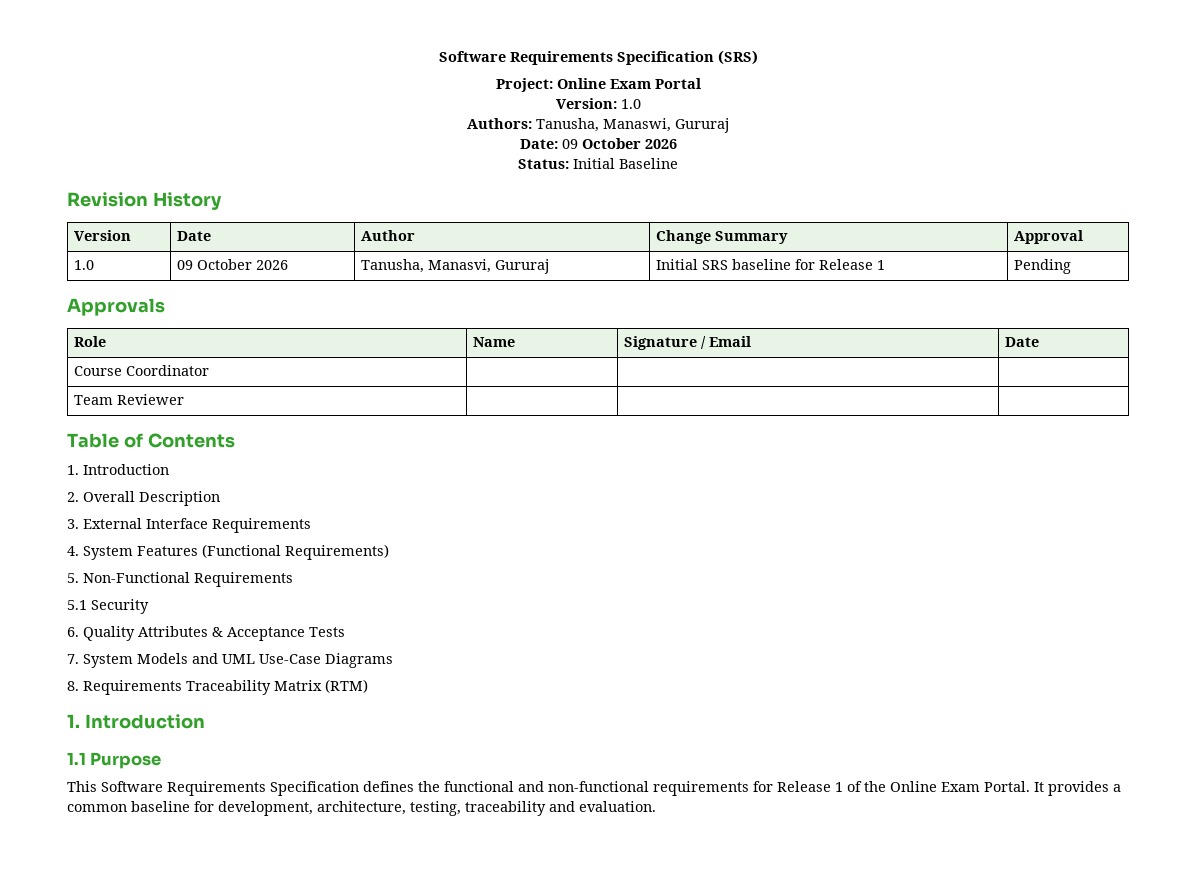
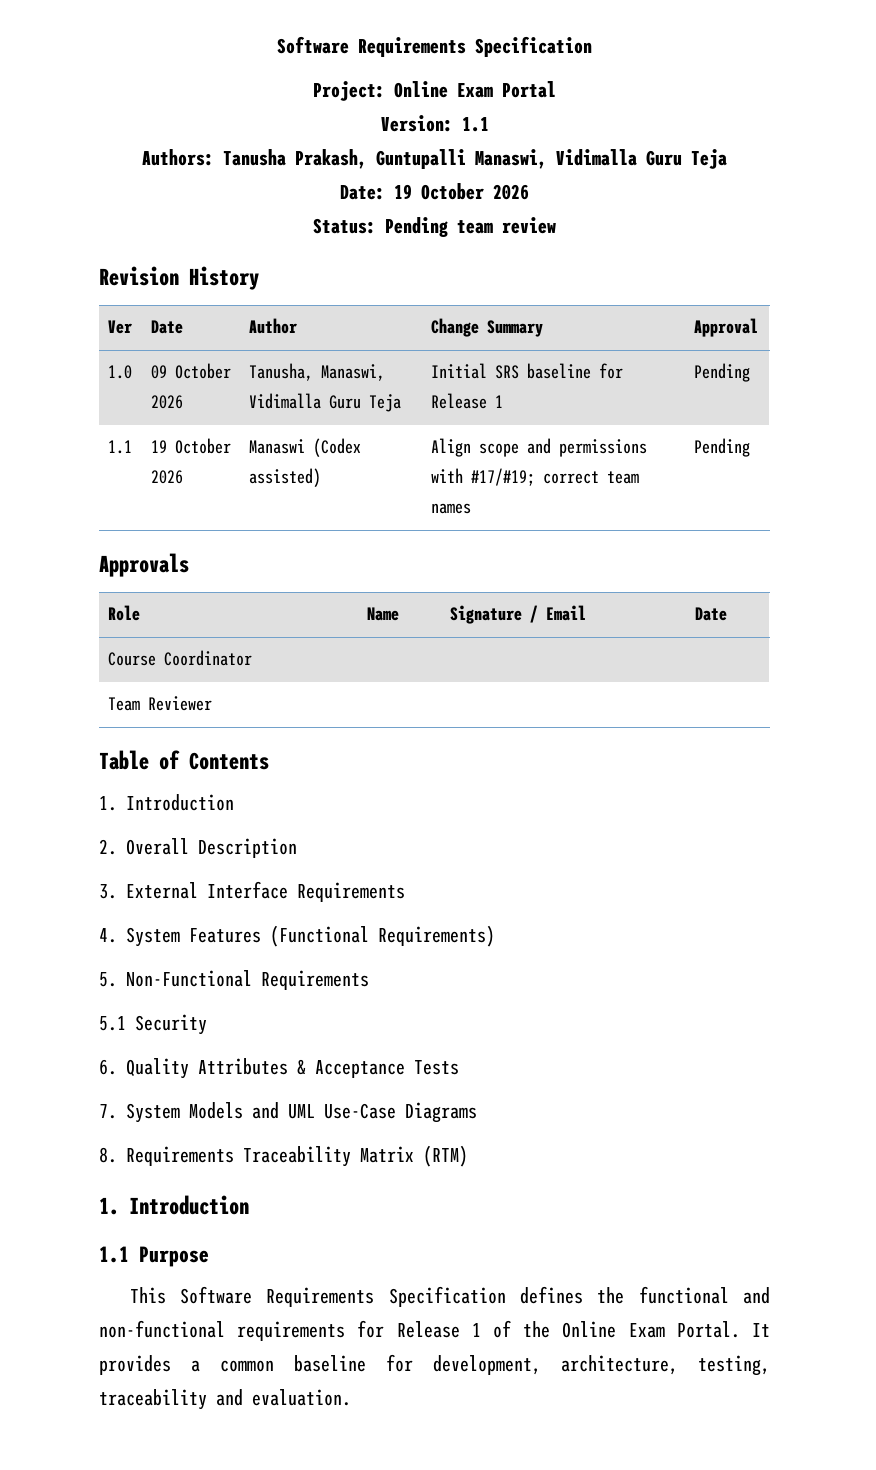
[438,50,758,65] Software Requirements Specification (SRS) -> [277,36,592,57] Software Requirements Specification
[620,99,641,109] 1.0 -> [461,117,489,132] 1.1
[536,118,729,133] Tanusha, Manaswi, Gururaj -> [223,149,727,169] Tanusha Prakash, Guntupalli Manaswi, Vidimalla Guru Teja
[561,139,578,149] 09 -> [394,184,412,199] 19
[573,158,678,169] Initial Baseline -> [385,217,556,237] Pending team review
[73,230,131,241] Version -> [108,320,133,334] Ver
[427,259,549,274] Manasvi, Gururaj -> [321,364,386,381] [249,393,402,412] Manaswi, Vidimalla Guru Teja
(1071, 266) none -> [108,440,133,454] [151,438,232,454] [151,470,184,484] [249,438,362,457] [249,468,322,487] [431,438,648,457] [431,468,640,486] [431,503,472,514] [694,438,751,457] // 1.1 | 19 October 2026 | Manaswi (Codex assisted) | Align scope and permissions with #17/#19; correct team names | Pending

